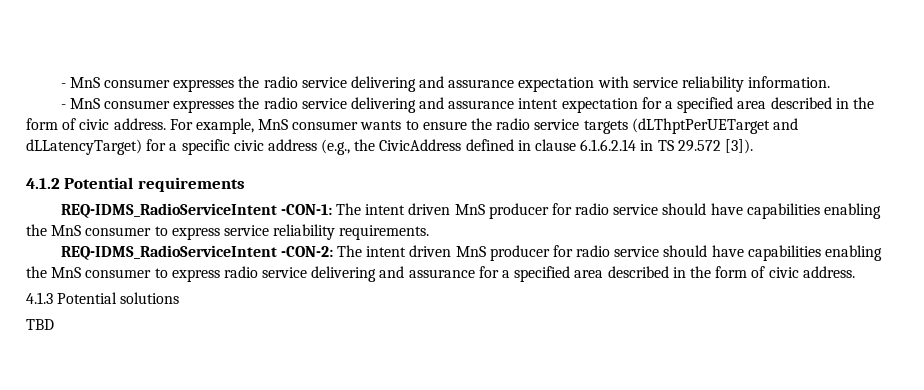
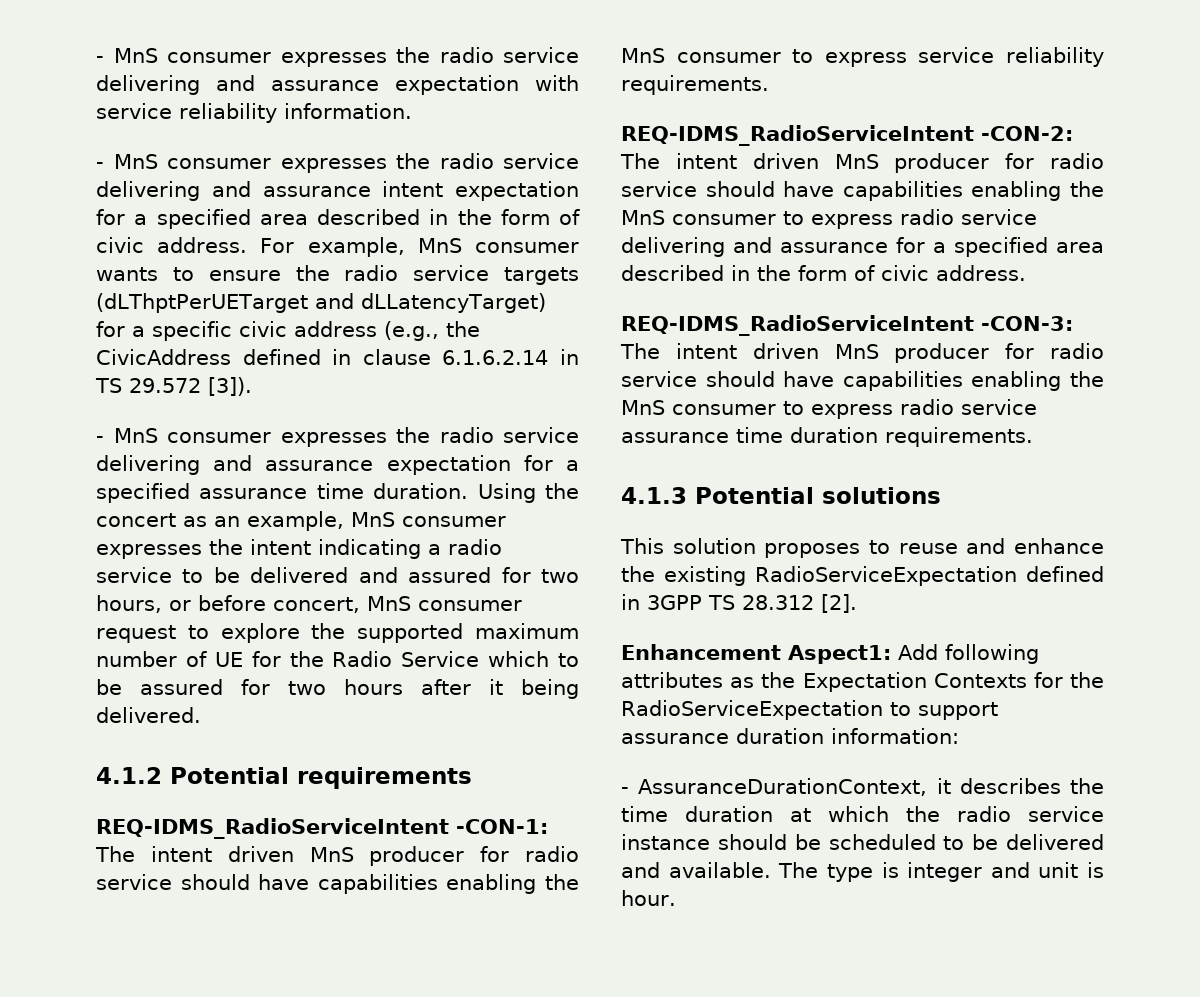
(753, 146) none -> [96,427,579,447] [96,455,579,475] [96,483,579,503] [96,511,506,531] [96,539,502,559] [96,567,579,583] [96,595,522,613] [96,623,579,643] [96,651,579,667] [96,679,579,699] [96,707,201,723] // - MnS consumer expresses the radio service delivering and assurance expectation for a specified assurance time duration. Using the concert as an example, MnS consumer expresses the intent indicating a radio service to be delivered and assured for two hours, or before concert, MnS consumer request to explore the supported maximum number of UE for the Radio Service which to be assured for two hours after it being delivered.
[26,292,180,304] [26,319,54,330] 4.1.3 Potential solutions // TBD -> [621,315,1073,336] [620,343,1104,363] [621,371,1104,391] [621,399,1037,419] [621,427,1033,447] [621,487,941,504] [620,538,1104,558] [621,566,1104,586] [621,594,857,613] [621,644,1039,664] [621,672,1104,692] [621,700,998,720] [621,728,959,744] [621,778,1104,796] [621,806,1104,822] [621,834,1104,850] [621,862,1104,882] [621,890,676,906] REQ-IDMS_RadioServiceIntent -CON-3: The intent driven MnS producer for radio service should have capabilities enabling the MnS consumer to express radio service assurance time duration requirements. // 4.1.3 Potential solutions // This solution proposes to reuse and enhance the existing RadioServiceExpectation defined in 3GPP TS 28.312 [2]. // Enhancement Aspect1: Add following attributes as the Expectation Contexts for the RadioServiceExpectation to support assurance duration information: // - AssuranceDurationContext, it describes the time duration at which the radio service instance should be scheduled to be delivered and available. The type is integer and unit is hour.

